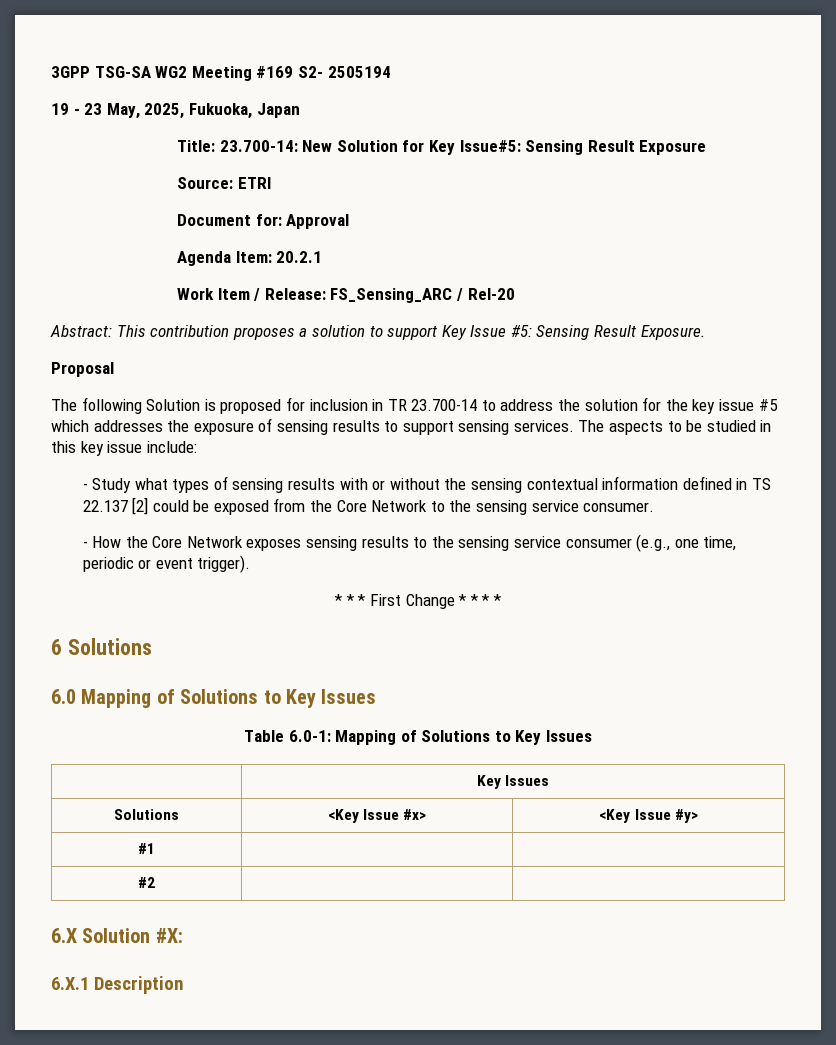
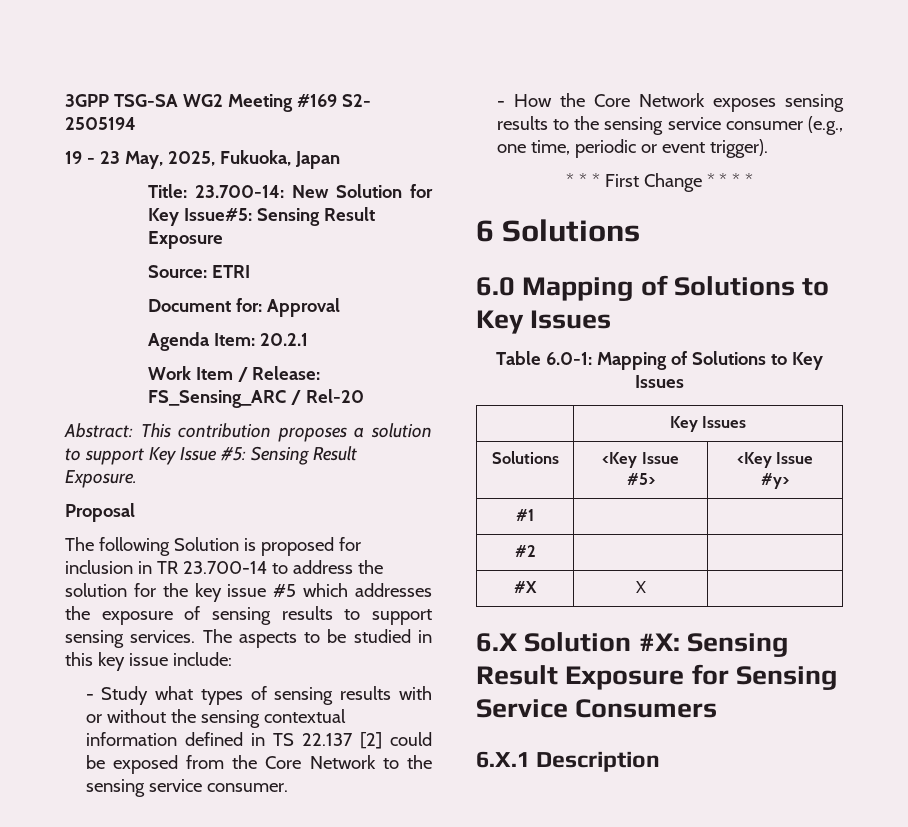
[403,809,427,820] #x> -> [626,473,655,485] #5>
(155, 882) none -> [514,581,537,593] [635,581,646,593] // #X | X |
(183, 935) none -> [686,633,788,657] [476,664,837,690] [476,699,718,718] Sensing Result Exposure for Sensing Service Consumers

